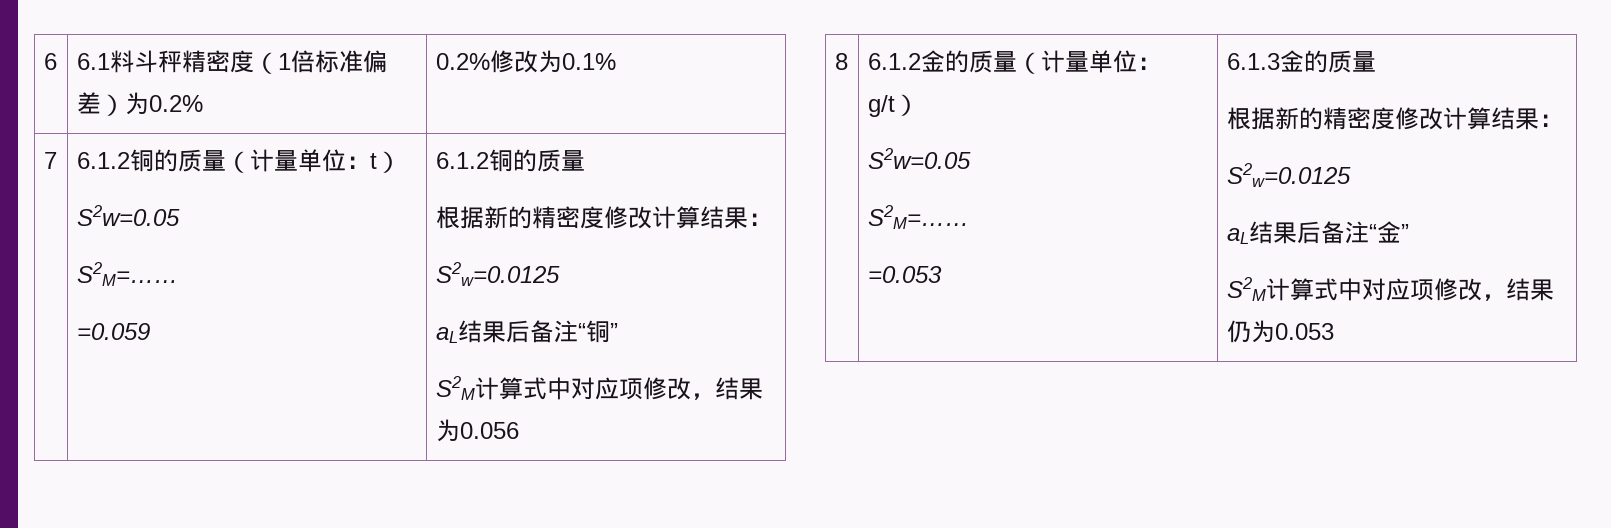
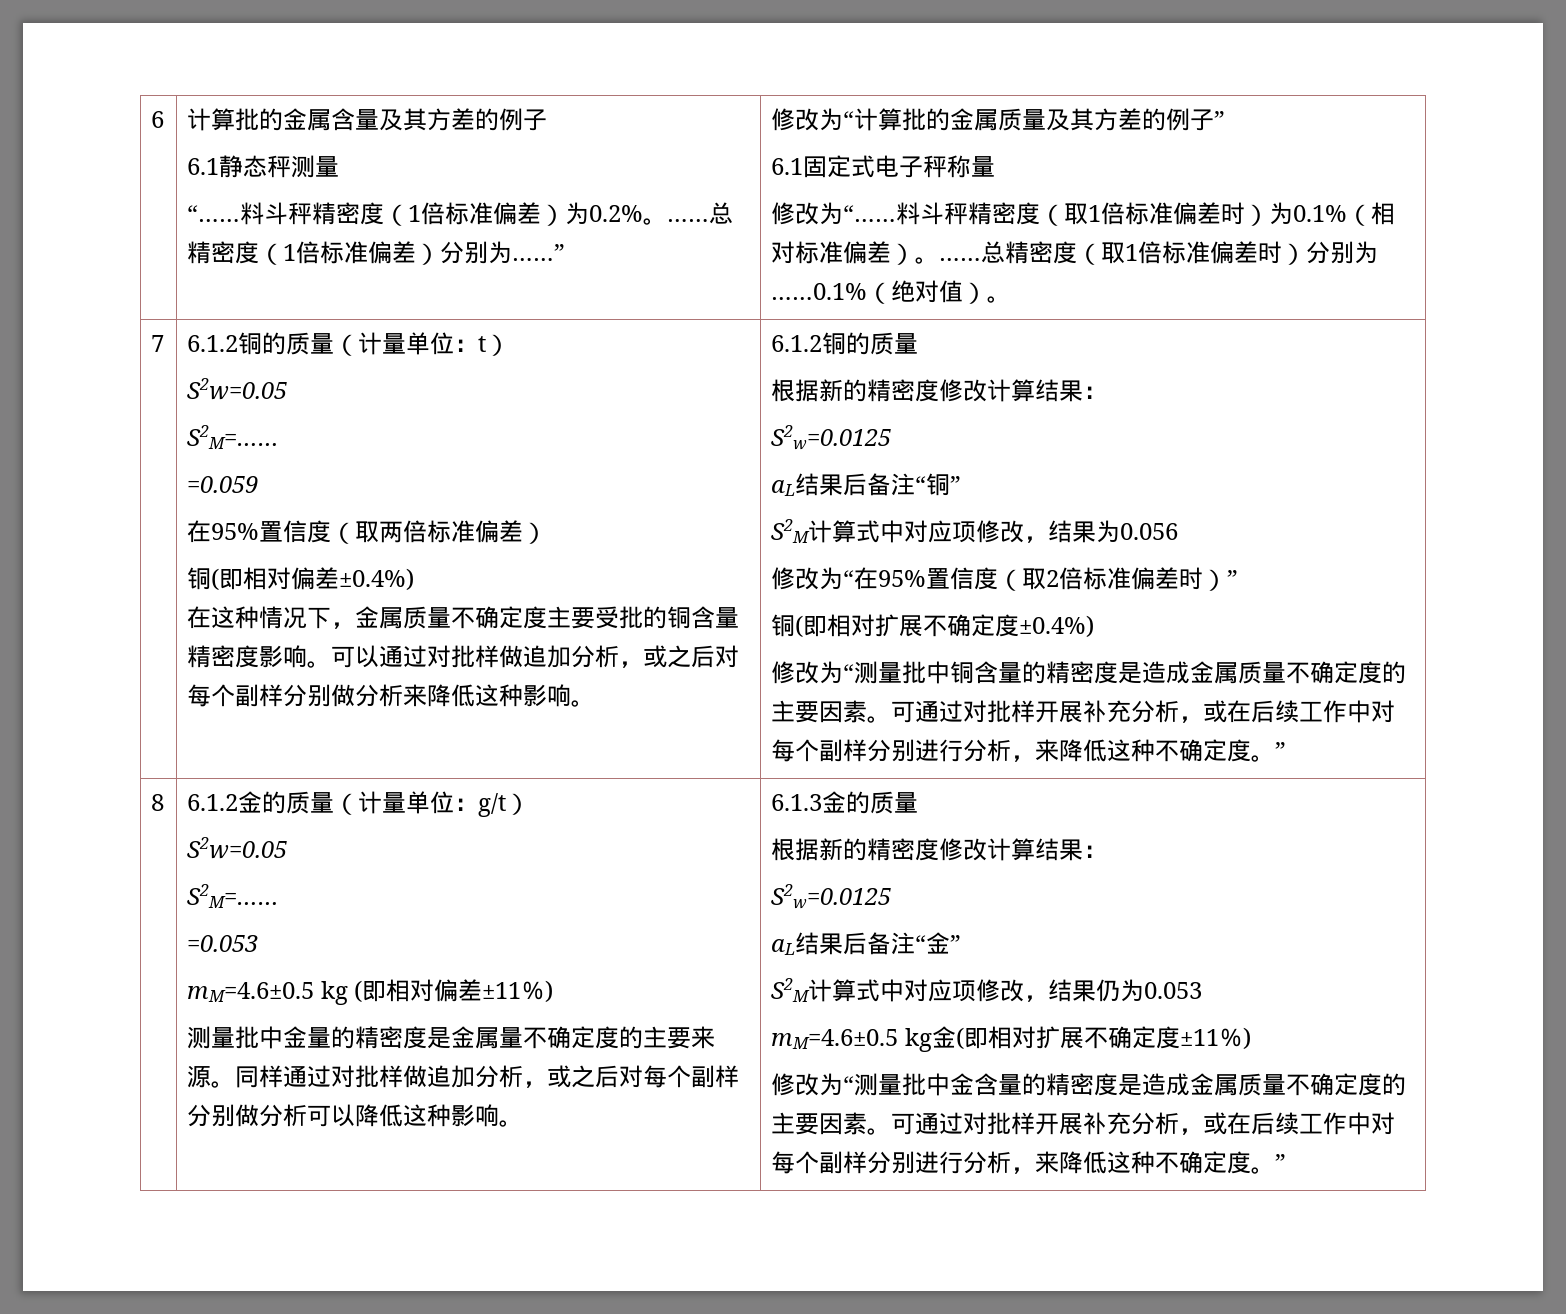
[76,53,110,70] 6.1 -> [187,108,548,131] [187,155,340,178] [187,205,241,222] 计算批的金属含量及其方差的例子 // 6.1静态秤测量 // “……
[435,50,616,73] | 0.2%修改为0.1% -> [643,202,734,225] [187,241,566,265] [771,108,1226,131] [771,155,996,178] [771,202,1396,226] [771,241,1379,265] [771,280,1012,304] 。……总精密度（1倍标准偏差）分别为……” | 修改为“计算批的金属质量及其方差的例子” // 6.1固定式电子秤称量 // 修改为“……料斗秤精密度（取1倍标准偏差时）为0.1%（相对标准偏差）。……总精密度（取1倍标准偏差时）分别为……0.1%（绝对值）。
(150, 331) none -> [187,520,548,544] [187,567,415,591] [187,606,740,629] [187,645,740,668] [187,684,596,707] // 在95%置信度（取两倍标准偏差） // 铜(即相对偏差±0.4%) // 在这种情况下，金属质量不确定度主要受批的铜含量精密度影响。可以通过对批样做追加分析，或之后对每个副样分别做分析来降低这种影响。
(519, 430) none -> [771,567,1239,591] [771,614,1095,638] [771,661,1407,684] [771,700,1396,723] [771,739,1287,762] // 修改为“在95%置信度（取2倍标准偏差时）” // 铜(即相对扩展不确定度±0.4%) // 修改为“测量批中铜含量的精密度是造成金属质量不确定度的主要因素。可通过对批样开展补充分析，或在后续工作中对每个副样分别进行分析，来降低这种不确定度。”
(942, 274) none -> [187,979,554,1005] [187,1026,716,1049] [187,1065,740,1088] [187,1104,524,1127] // mM=4.6±0.5 kg (即相对偏差±11％) // 测量批中金量的精密度是金属量不确定度的主要来源。同样通过对批样做追加分析，或之后对每个副样分别做分析可以降低这种影响。
(1334, 331) none -> [771,1026,1251,1052] [771,1073,1407,1096] [771,1112,1396,1135] [771,1151,1287,1174] // mM=4.6±0.5 kg金(即相对扩展不确定度±11％) // 修改为“测量批中金含量的精密度是造成金属质量不确定度的主要因素。可通过对批样开展补充分析，或在后续工作中对每个副样分别进行分析，来降低这种不确定度。”

